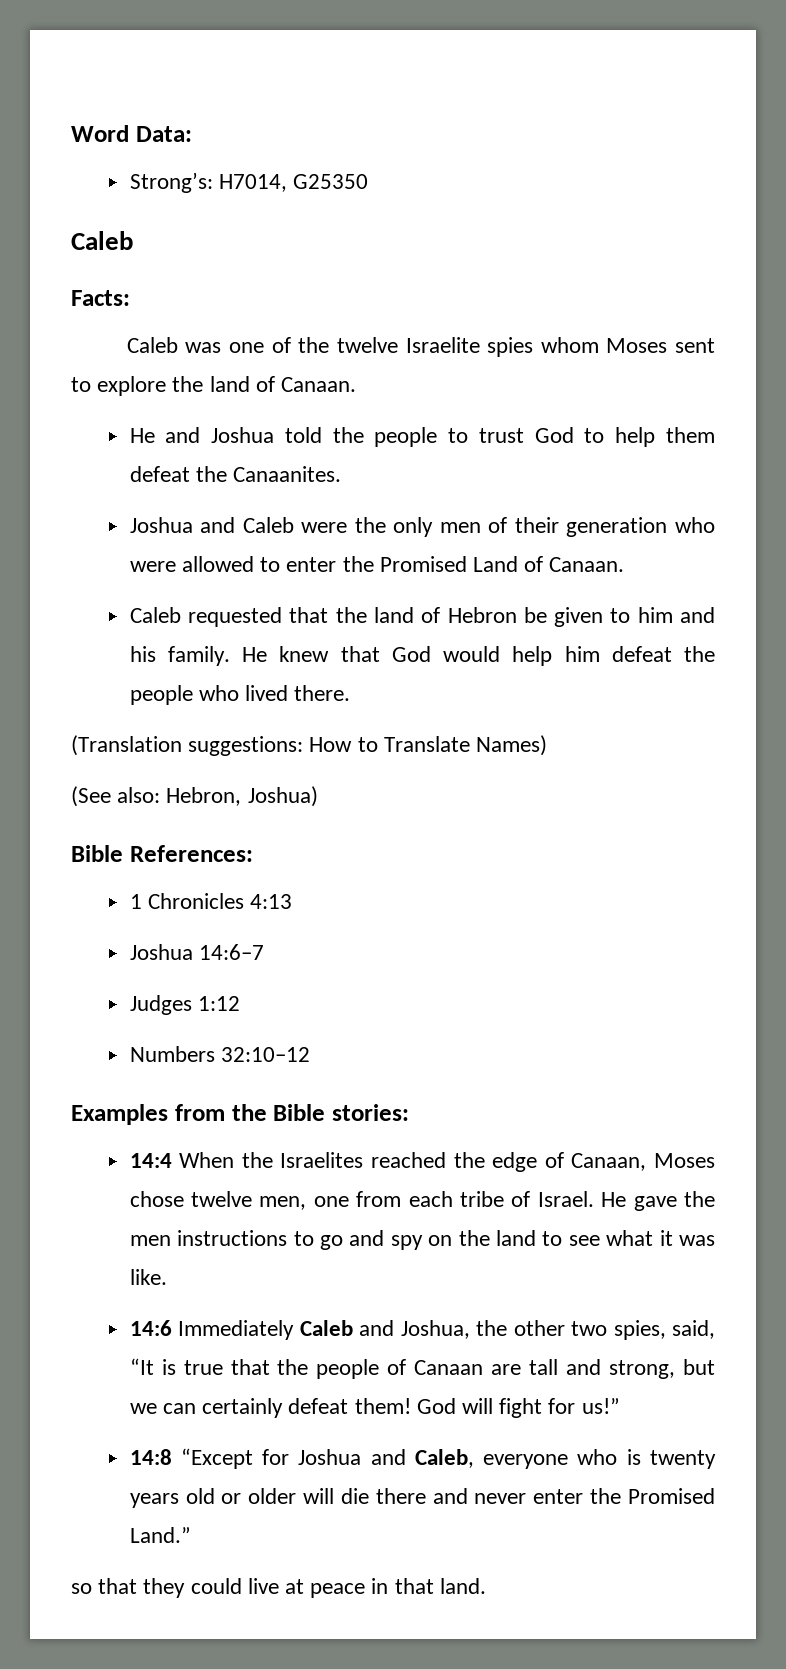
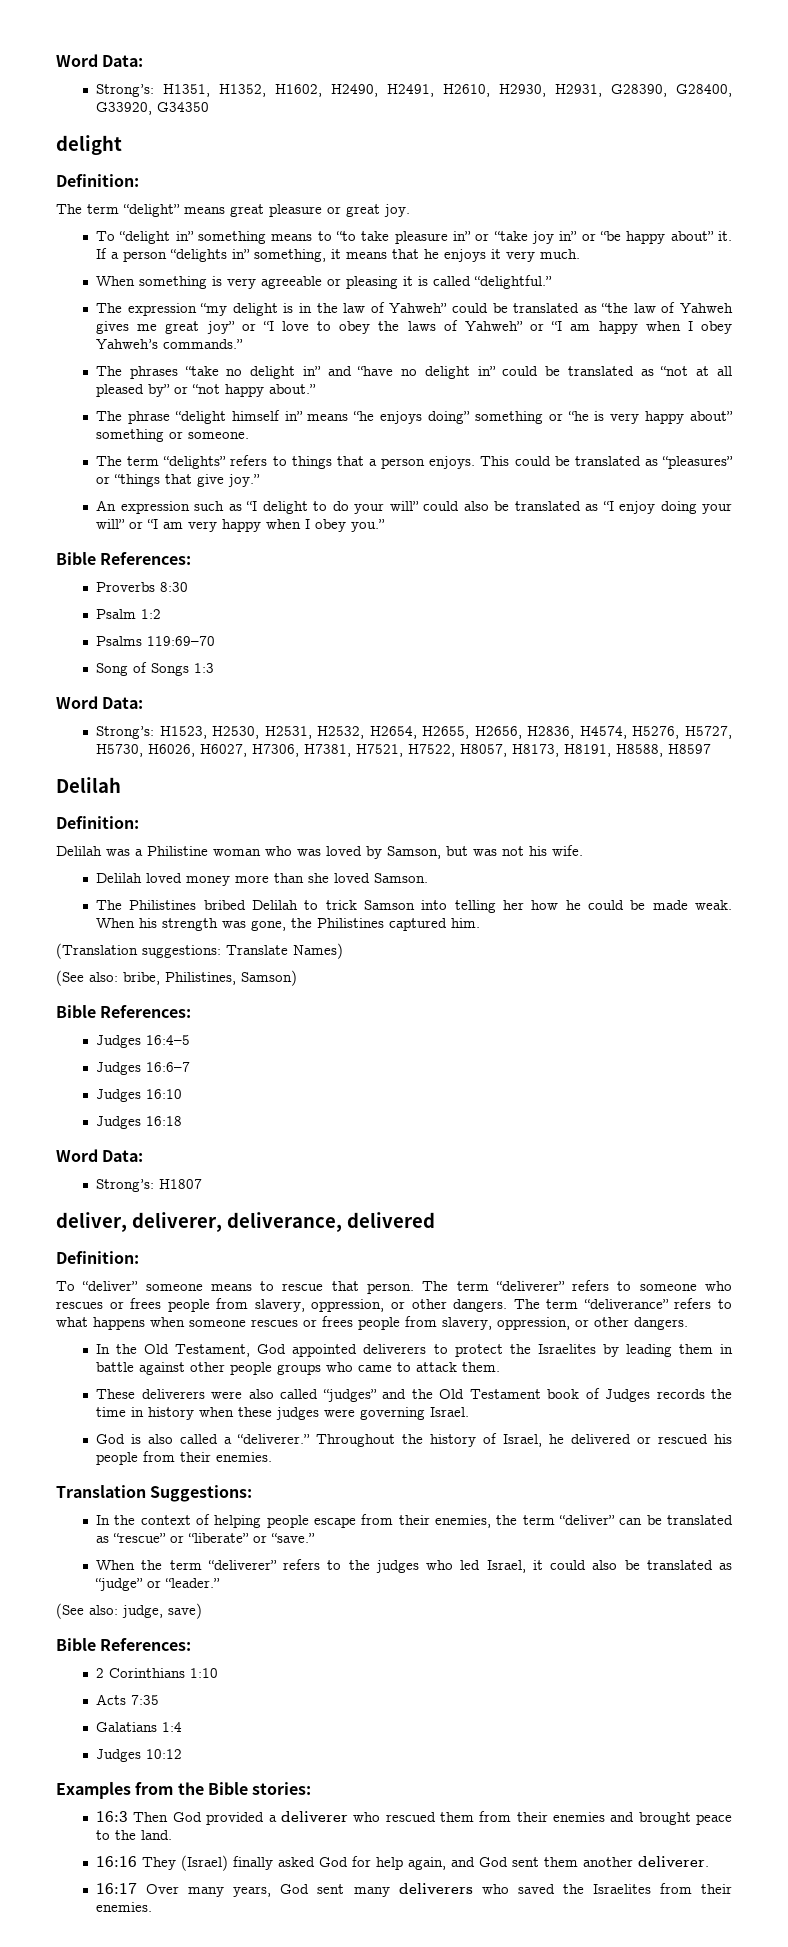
[71,125,192,142] [129,172,369,193] [71,231,133,250] [71,290,130,306] [126,337,715,357] [71,376,357,396] [129,427,716,447] [129,466,342,482] [129,517,715,537] [129,556,625,572] [129,607,715,627] [129,646,715,666] [129,685,351,705] Word Data: // Strong’s: H7014, G25350 // Caleb // Facts: // Caleb was one of the twelve Israelite spies whom Moses sent to explore the land of Canaan. // He and Joshua told the people to trust God to help them defeat the Canaanites. // Joshua and Caleb were the only men of their generation who were allowed to enter the Promised Land of Canaan. // Caleb requested that the land of Hebron be given to him and his family. He knew that God would help him defeat the people who lived there. -> [56,54,144,67] [96,84,733,97] [96,102,210,115] [56,135,122,155] [56,174,139,187] [56,204,410,217] [96,231,732,244] [96,248,581,262] [96,275,553,289] [96,302,733,316] [96,320,732,334] [96,339,244,349] [96,366,732,379] [96,384,317,397] [96,410,733,424] [96,429,250,442] [96,455,733,469] [96,474,261,487] [96,500,733,514] [96,519,386,532] [56,552,192,565] [96,582,189,592] [96,609,162,619] [96,636,216,646] [96,662,215,676] [56,696,144,709] [96,726,732,739] [96,744,712,757] [56,777,121,793] [56,816,139,829] [56,845,583,859] [96,873,429,886] [96,900,732,913] [96,918,481,931] Word Data: // Strong’s: H1351, H1352, H1602, H2490, H2491, H2610, H2930, H2931, G28390, G28400, G33920, G34350 // delight // Definition: // The term “delight” means great pleasure or great joy. // To “delight in” something means to “to take pleasure in” or “take joy in” or “be happy about” it. If a person “delights in” something, it means that he enjoys it very much. // When something is very agreeable or pleasing it is called “delightful.” // The expression “my delight is in the law of Yahweh” could be translated as “the law of Yahweh gives me great joy” or “I love to obey the laws of Yahweh” or “I am happy when I obey Yahweh’s commands.” // The phrases “take no delight in” and “have no delight in” could be translated as “not at all pleased by” or “not happy about.” // The phrase “delight himself in” means “he enjoys doing” something or “he is very happy about” something or someone. // The term “delights” refers to things that a person enjoys. This could be translated as “pleasures” or “things that give joy.” // An expression such as “I delight to do your will” could also be translated as “I enjoy doing your will” or “I am very happy when I obey you.” // Bible References: // Proverbs 8:30 // Psalm 1:2 // Psalms 119:69–70 // Song of Songs 1:3 // Word Data: // Strong’s: H1523, H2530, H2531, H2532, H2654, H2655, H2656, H2836, H4574, H5276, H5727, H5730, H6026, H6027, H7306, H7381, H7521, H7522, H8057, H8173, H8191, H8588, H8597 // Delilah // Definition: // Delilah was a Philistine woman who was loved by Samson, but was not his wife. // Delilah loved money more than she loved Samson. // The Philistines bribed Delilah to trick Samson into telling her how he could be made weak. When his strength was gone, the Philistines captured him.
[309,737,378,752] How to -> (221, 951) none
[166,786,318,807] [71,845,253,862] [129,893,293,909] [129,944,264,960] [129,995,240,1015] [129,1046,310,1062] Hebron, Joshua) // Bible References: // 1 Chronicles 4:13 // Joshua 14:6–7 // Judges 1:12 // Numbers 32:10–12 -> [123,970,297,986] [56,1005,192,1018] [96,1035,191,1048] [96,1062,191,1075] [96,1089,183,1102] [96,1116,183,1129] [56,1149,144,1162] [96,1179,203,1192] [56,1212,435,1232] [56,1251,139,1264] [56,1280,733,1294] [56,1298,732,1312] [56,1316,688,1330] [96,1344,733,1357] [96,1362,501,1375] [96,1388,732,1402] [96,1407,470,1420] [96,1433,733,1447] [96,1451,273,1465] [56,1485,253,1502] [96,1514,733,1528] [96,1533,316,1543] [96,1559,732,1573] [95,1578,221,1591] [56,1603,202,1619] [56,1638,192,1651] [96,1668,219,1678] [96,1694,160,1705] [96,1722,183,1732] [96,1749,183,1762] bribe, Philistines, Samson) // Bible References: // Judges 16:4–5 // Judges 16:6–7 // Judges 16:10 // Judges 16:18 // Word Data: // Strong’s: H1807 // deliver, deliverer, deliverance, delivered // Definition: // To “deliver” someone means to rescue that person. The term “deliverer” refers to someone who rescues or frees people from slavery, oppression, or other dangers. The term “deliverance” refers to what happens when someone rescues or frees people from slavery, oppression, or other dangers. // In the Old Testament, God appointed deliverers to protect the Israelites by leading them in battle against other people groups who came to attack them. // These deliverers were also called “judges” and the Old Testament book of Judges records the time in history when these judges were governing Israel. // God is also called a “deliverer.” Throughout the history of Israel, he delivered or rescued his people from their enemies. // Translation Suggestions: // In the context of helping people escape from their enemies, the term “deliver” can be translated as “rescue” or “liberate” or “save.” // When the term “deliverer” refers to the judges who led Israel, it could also be translated as “judge” or “leader.” // (See also: judge, save) // Bible References: // 2 Corinthians 1:10 // Acts 7:35 // Galatians 1:4 // Judges 10:12
[129,1152,715,1172] [129,1191,715,1211] [129,1230,715,1250] [129,1269,167,1285] [129,1320,715,1340] [129,1358,715,1379] [129,1398,620,1418] [129,1448,717,1469] [129,1488,715,1508] [129,1527,191,1543] [71,1578,486,1598] 14:4 When the Israelites reached the edge of Canaan, Moses chose twelve men, one from each tribe of Israel. He gave the men instructions to go and spy on the land to see what it was like. // 14:6 Immediately Caleb and Joshua, the other two spies, said, “It is true that the people of Canaan are tall and strong, but we can certainly defeat them! God will fight for us!” // 14:8 “Except for Joshua and Caleb, everyone who is twenty years old or older will die there and never enter the Promised Land.” // so that they could live at peace in that land. -> [96,1811,732,1825] [96,1830,173,1840] [96,1855,710,1871] [96,1883,732,1897] [96,1902,153,1912] 16:3 Then God provided a deliverer who rescued them from their enemies and brought peace to the land. // 16:16 They (Israel) finally asked God for help again, and God sent them another deliverer. // 16:17 Over many years, God sent many deliverers who saved the Israelites from their enemies.

